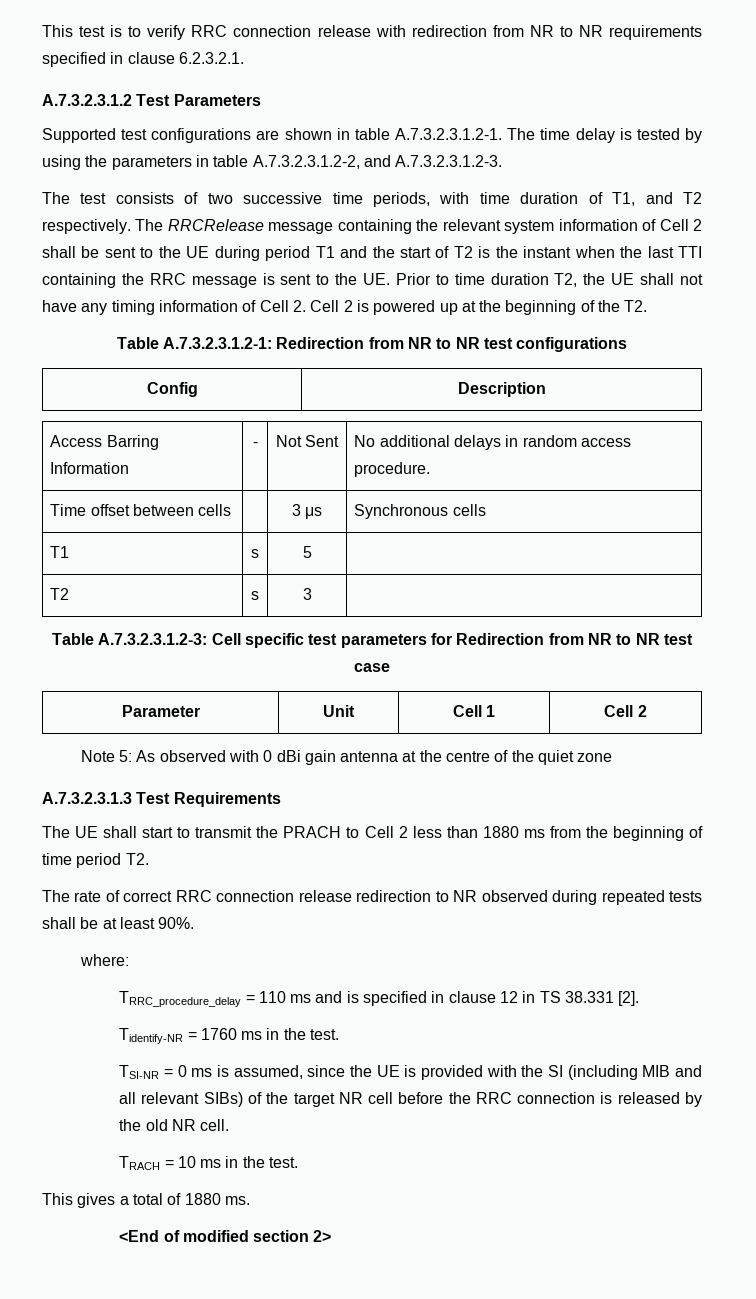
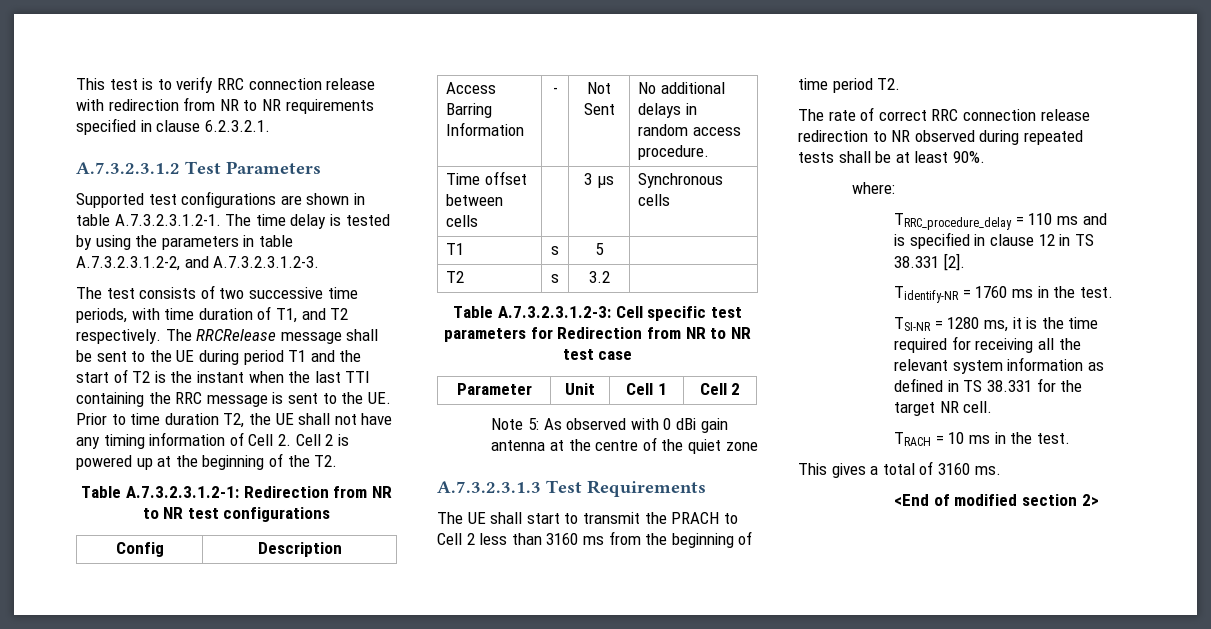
[337,219,703,234] containing the relevant system information of Cell 2 -> (342, 338) none
[302,588,312,600] 3 -> [588,271,610,283] 3.2
[482,826,519,838] 1880 -> [546,533,579,545] 3160
[177,1065,703,1080] [119,1092,702,1107] [119,1119,168,1131] 0 ms is assumed, since the UE is provided with the SI (including MIB and all relevant SIBs) of the target NR cell before the RRC connection is released by the old -> [947,317,1099,332] [894,336,1081,353] [894,357,1105,374] [894,378,1083,392] [894,402,936,416] 1280 ms, it is the time required for receiving all the relevant system information as defined in TS 38.331 for the target
[184,1193,221,1205] 1880 -> [937,463,970,475] 3160

